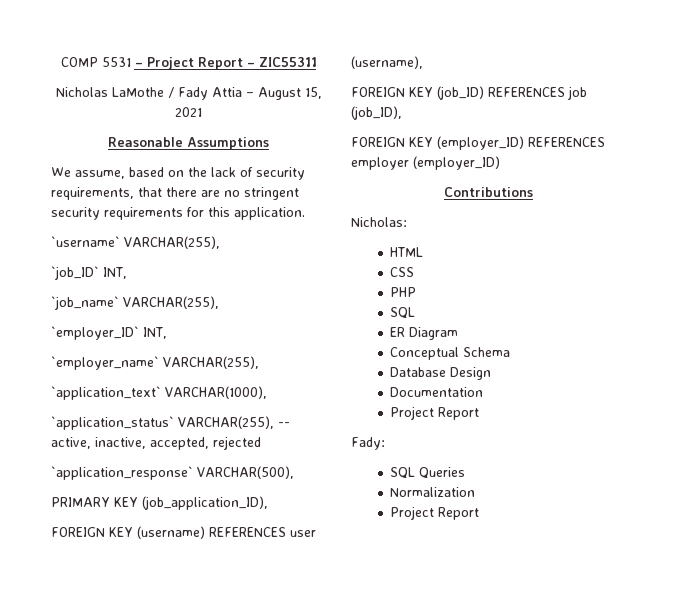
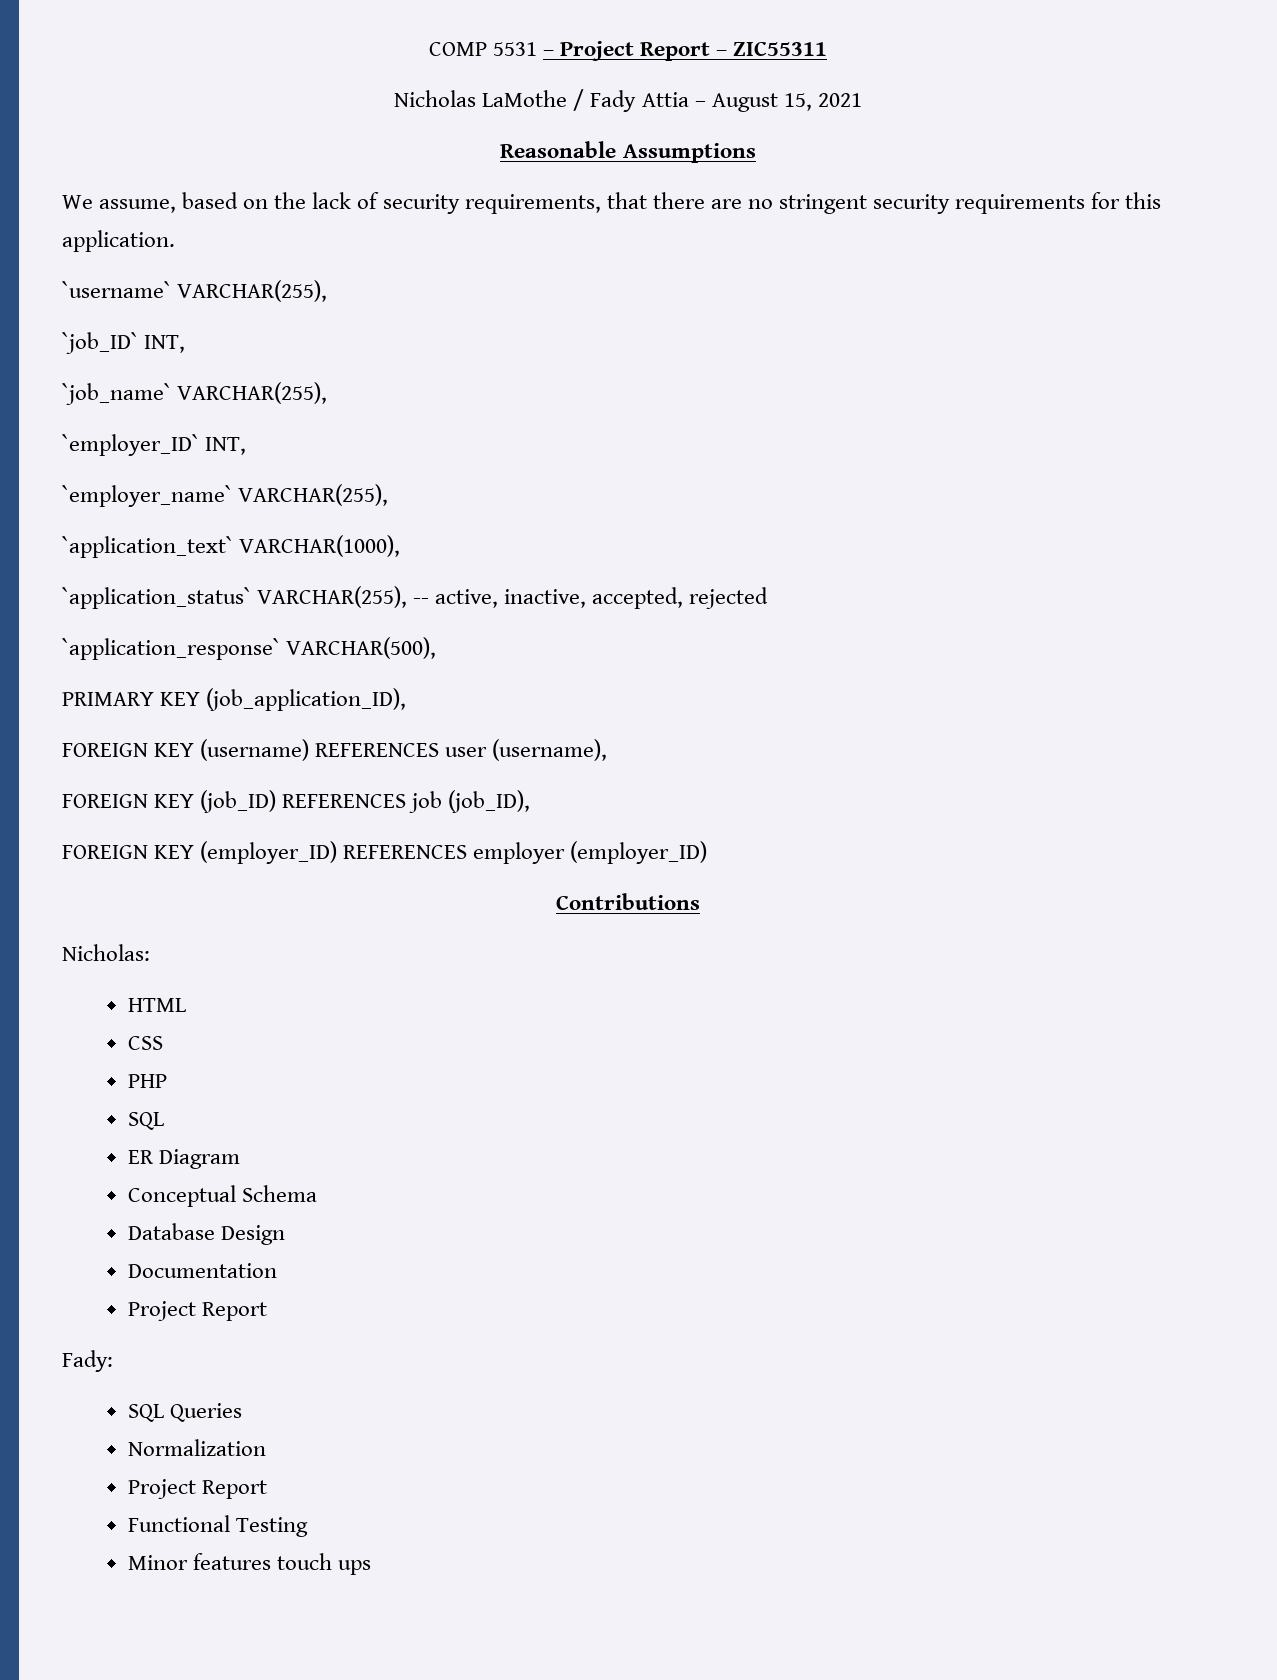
(480, 513) none -> [128,1515,309,1537] [128,1553,372,1575] // Functional Testing // Minor features touch ups

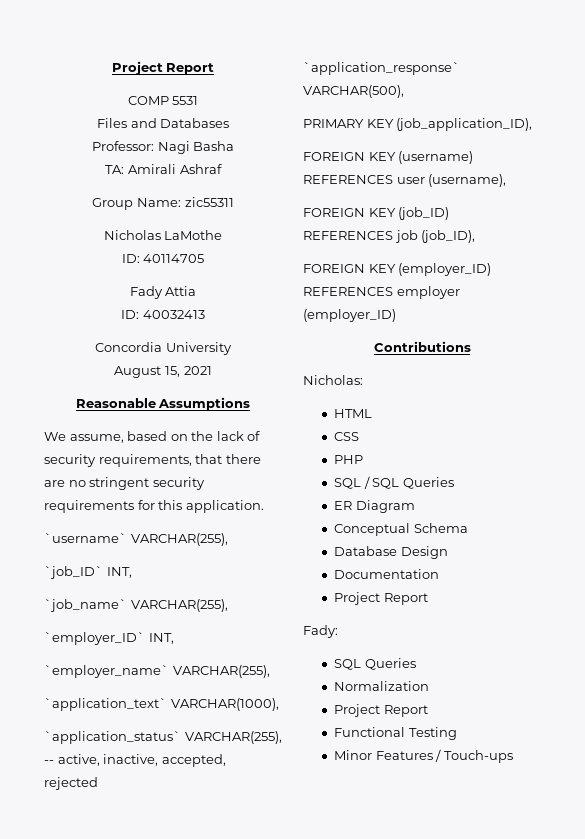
(428, 49) none -> [111,61,215,75] Project Report //
[542,41,828,61] – Project Report – ZIC55311 -> [96,118,230,128] [91,141,235,154] [105,164,222,174] [92,197,234,210] // Files and Databases // Professor: Nagi Basha // TA: Amirali Ashraf // Group Name: zic55311
[573,89,585,111] / -> [121,254,205,263] // ID: 40114705 //
[694,101,706,107] – -> [121,310,205,319] [95,342,232,355] // ID: 40032413 // Concordia University //
(165, 1121) none -> [363,476,454,489] / SQL Queries
[193,1553,372,1575] features touch ups -> [375,749,513,763] Features / Touch-ups

